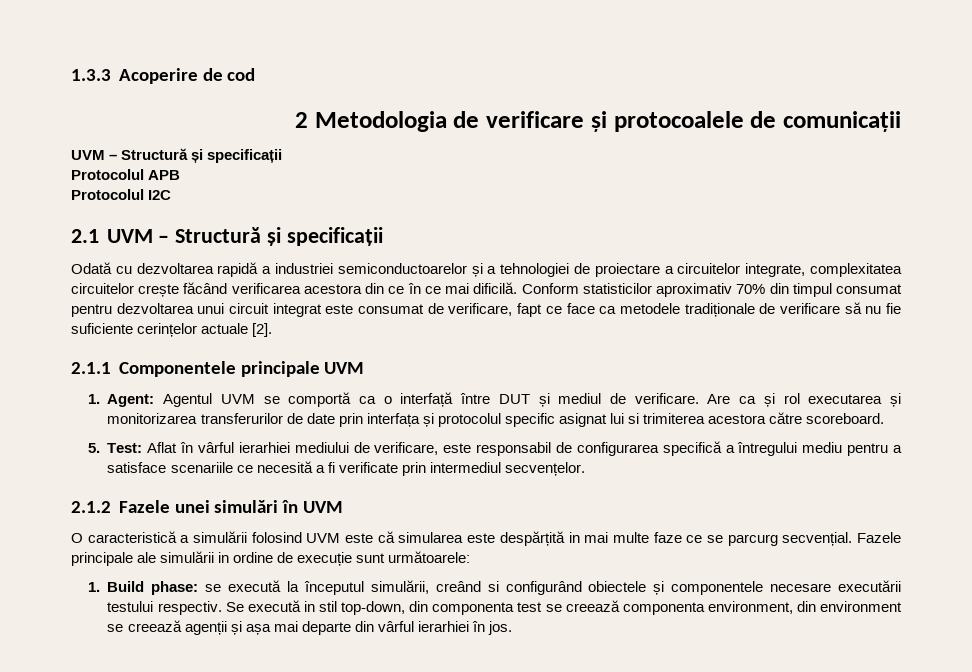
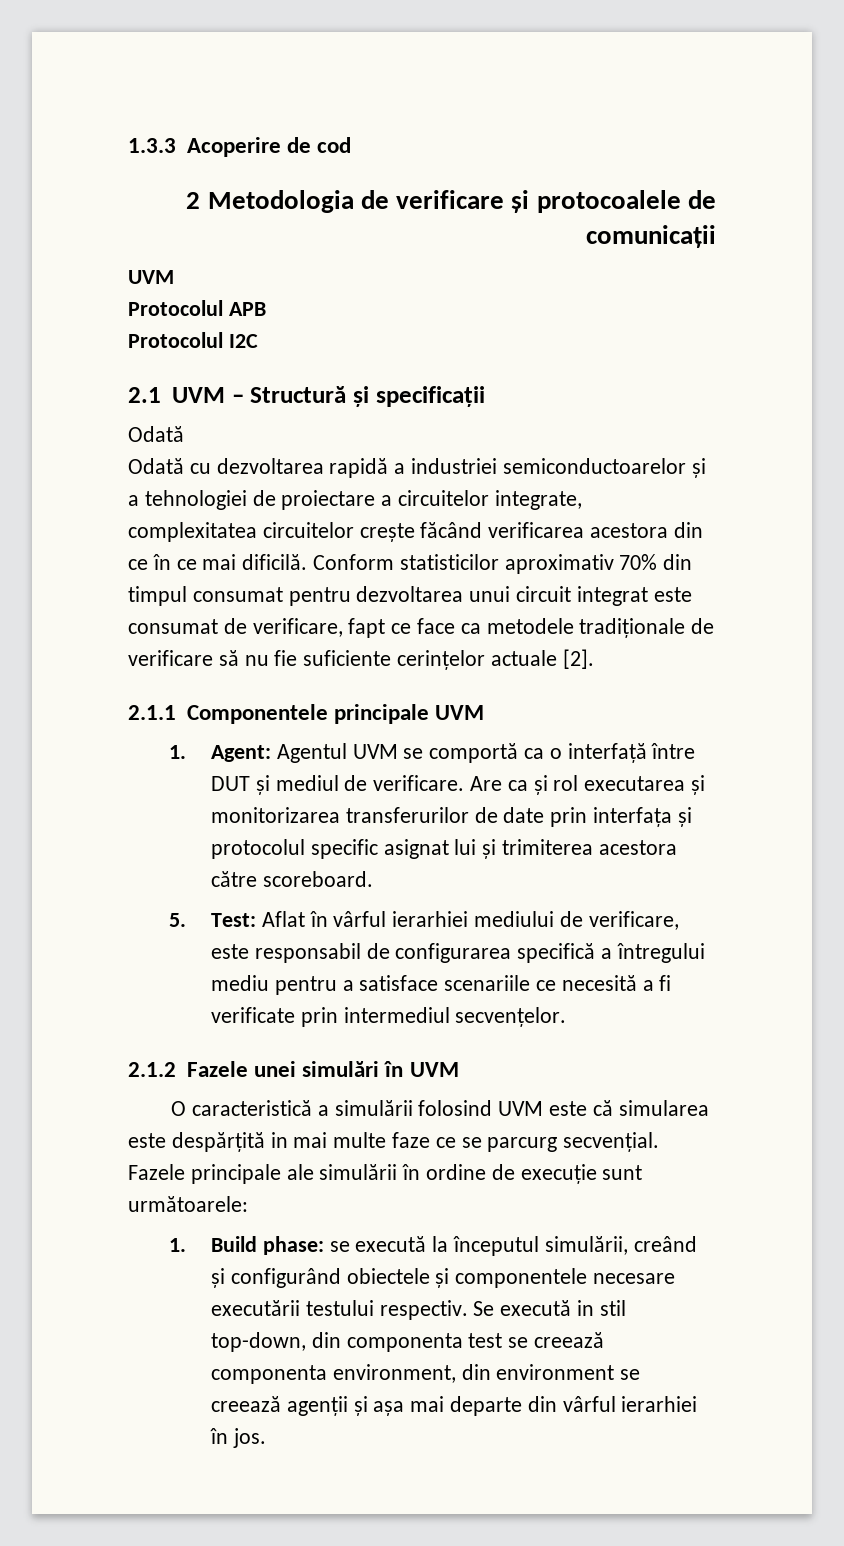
[109,148,283,163] – Structură și specificații -> (174, 277) none
(112, 268) none -> [128,458,184,474] // Odată
[628,413,640,424] si -> [482,839,497,859] și
[218,552,230,563] in -> [402,1164,421,1180] în
[487,581,499,592] si -> [210,1268,225,1288] și

